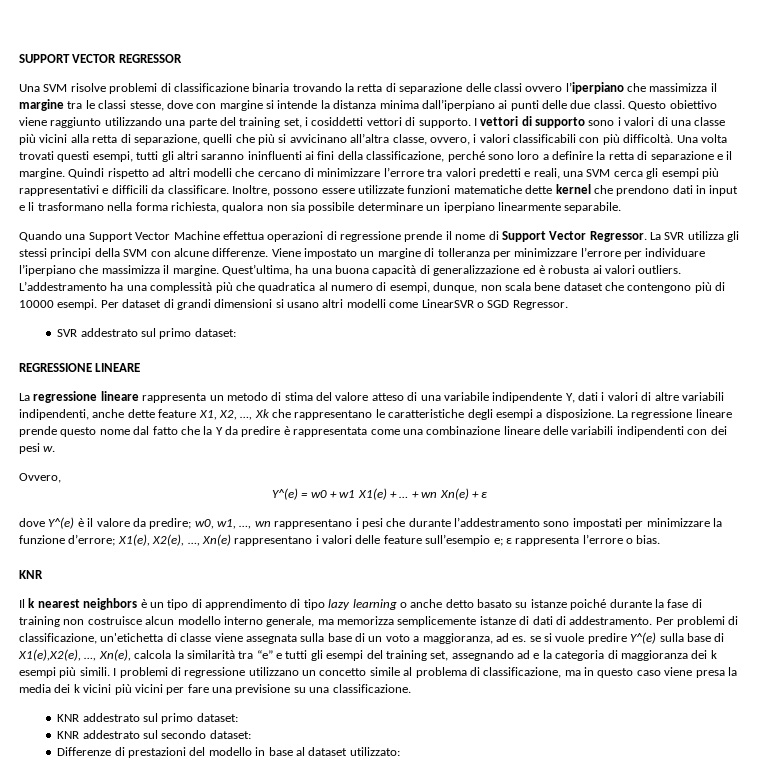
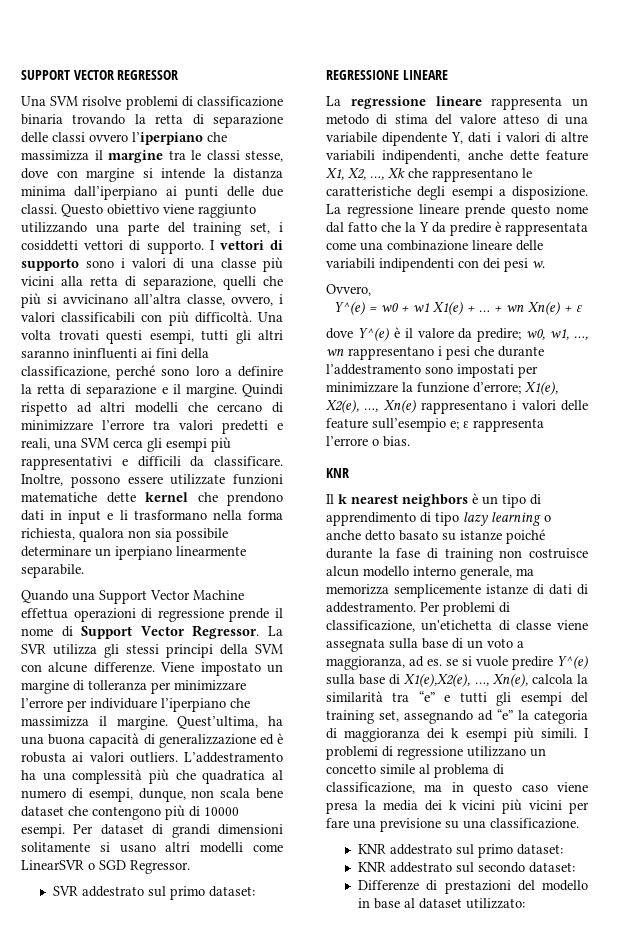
(273, 303) none -> [21,842,90,852] solitamente
[492,392,563,403] indipendente -> [382,132,448,146] dipendente
[533,653,540,659] e -> [497,709,513,720] “e”

